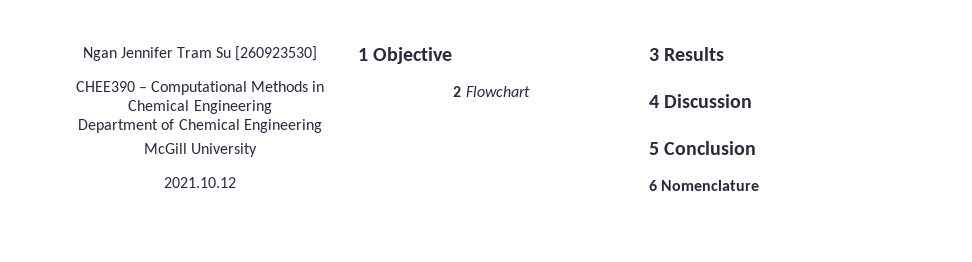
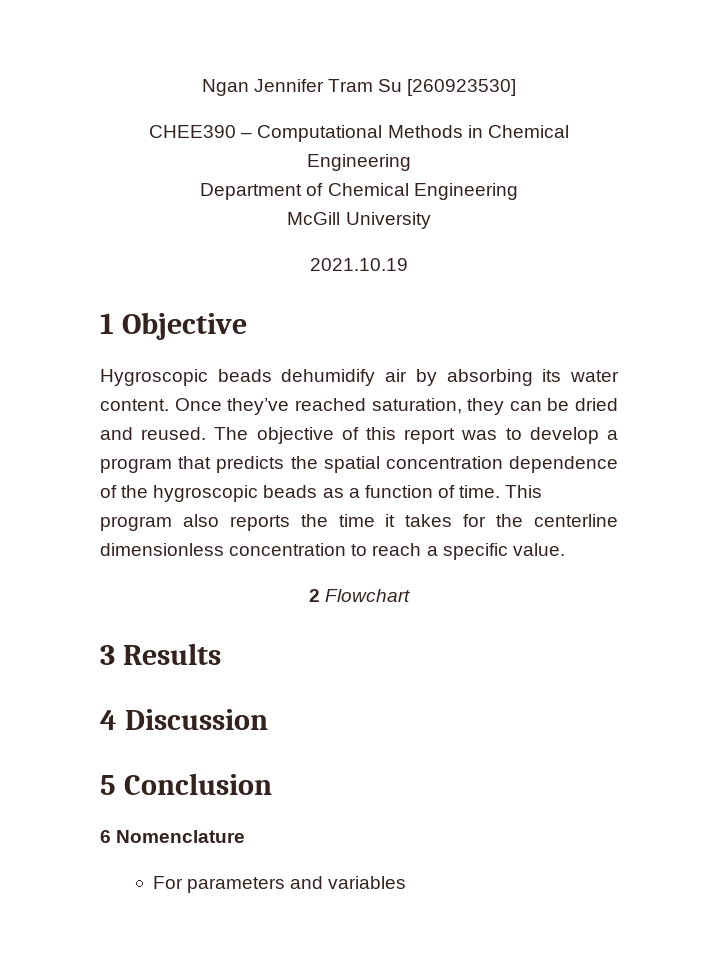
[164,177,236,188] 2021.10.12 -> [310,258,408,271] 2021.10.19
(453, 55) none -> [100,369,619,386] [100,398,618,415] [100,427,618,444] [100,456,619,473] [100,485,543,502] [100,514,619,531] [100,543,565,560] // Hygroscopic beads dehumidify air by absorbing its water content. Once they’ve reached saturation, they can be dried and reused. The objective of this report was to develop a program that predicts the spatial concentration dependence of the hygroscopic beads as a function of time. This program also reports the time it takes for the centerline dimensionless concentration to reach a specific value.
(760, 185) none -> [152,876,407,893] // For parameters and variables

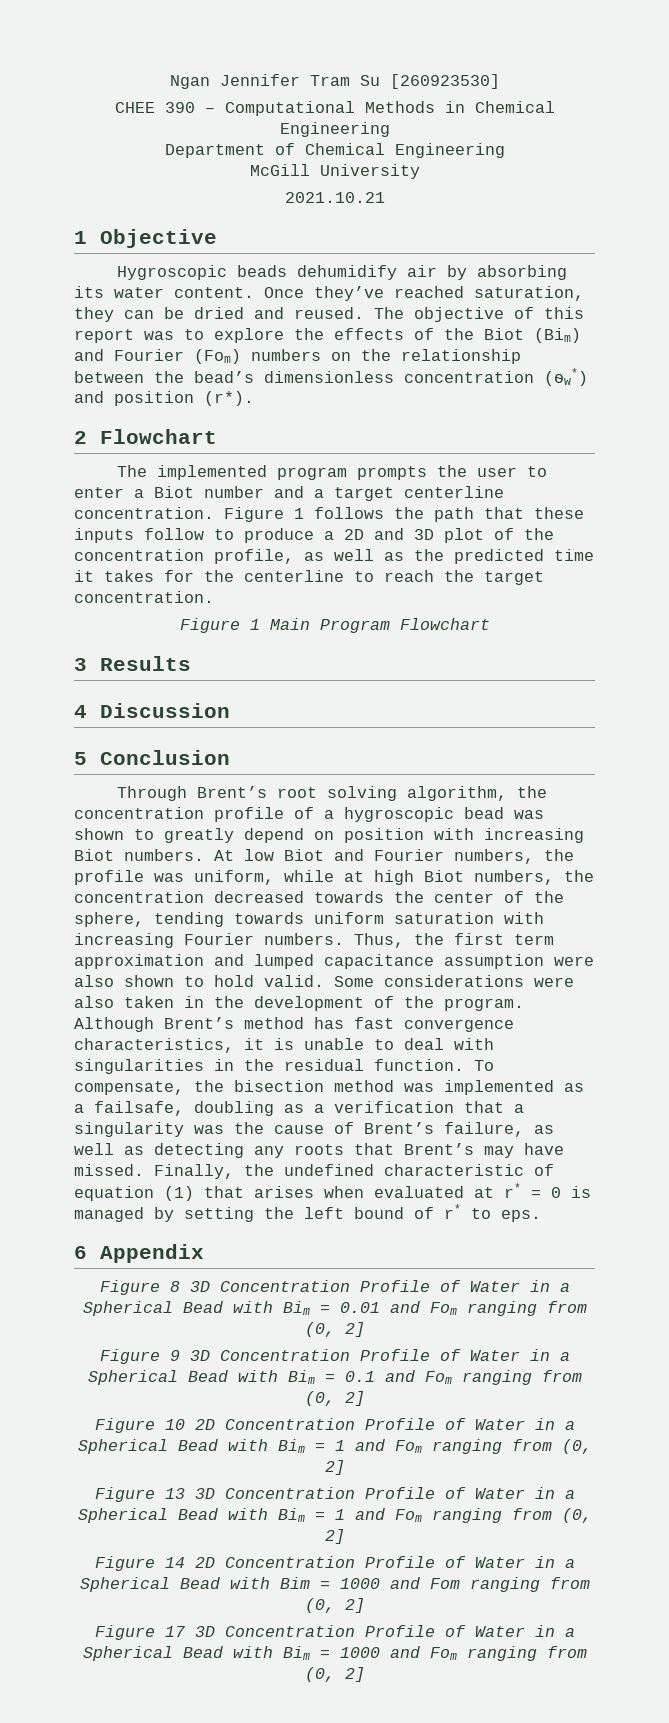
[149,125,237,138] CHEE390 -> [114,102,195,113] CHEE 390
[310,258,408,271] 2021.10.19 -> [284,192,385,203] 2021.10.21
[529,427,618,444] [100,456,619,473] [100,485,543,502] [100,514,328,531] develop a program that predicts the spatial concentration dependence of the hygroscopic beads as a function of time. This program also reports the -> [214,328,581,343] [74,349,521,364] [74,368,588,386] [74,391,254,406] [74,429,217,444] [116,465,547,480] [74,486,504,501] [74,507,584,522] [74,528,554,543] [74,549,544,564] explore the effects of the Biot (Bim) and Fourier (Fom) numbers on the relationship between the bead’s dimensionless concentration (ѳw*) and position (r*). // 2 Flowchart // The implemented program prompts the user to enter a Biot number and a target centerline concentration. Figure 1 follows the path that these inputs follow to produce a 2D and 3D plot of the concentration profile, as well as the predicted
[100,543,565,560] [308,589,320,602] dimensionless concentration to reach a specific value. // 2 -> [354,570,544,585] [74,591,214,603] [179,618,390,633] to reach the target concentration. // Figure 1 Main Program
[100,830,246,843] [152,876,407,893] 6 Nomenclature // For parameters and variables -> [116,786,547,801] [74,807,544,822] [74,828,584,843] [74,849,574,864] [74,870,594,885] [74,891,564,903] [74,912,544,927] [74,933,554,948] [74,954,594,969] [74,975,574,987] [74,996,524,1011] [74,1017,514,1032] [74,1038,494,1053] [74,1059,494,1074] [74,1080,584,1095] [74,1101,524,1116] [74,1122,554,1137] [74,1143,564,1158] [74,1164,554,1179] [74,1183,591,1201] [74,1204,541,1222] [74,1244,204,1263] [99,1280,570,1295] [82,1301,587,1316] [304,1322,365,1337] [99,1349,570,1364] [87,1370,582,1385] [304,1391,365,1406] [94,1418,575,1433] [77,1439,592,1454] [324,1460,345,1475] [94,1487,575,1502] [77,1508,592,1523] [324,1529,345,1544] [94,1556,575,1571] [79,1577,590,1592] [304,1598,365,1613] [94,1625,575,1640] [82,1646,587,1661] [304,1667,365,1682] Through Brent’s root solving algorithm, the concentration profile of a hygroscopic bead was shown to greatly depend on position with increasing Biot numbers. At low Biot and Fourier numbers, the profile was uniform, while at high Biot numbers, the concentration decreased towards the center of the sphere, tending towards uniform saturation with increasing Fourier numbers. Thus, the first term approximation and lumped capacitance assumption were also shown to hold valid. Some considerations were also taken in the development of the program. Although Brent’s method has fast convergence characteristics, it is unable to deal with singularities in the residual function. To compensate, the bisection method was implemented as a failsafe, doubling as a verification that a singularity was the cause of Brent’s failure, as well as detecting any roots that Brent’s may have missed. Finally, the undefined characteristic of equation (1) that arises when evaluated at r* = 0 is managed by setting the left bound of r* to eps. // 6 Appendix // Figure 8 3D Concentration Profile of Water in a Spherical Bead with Bim = 0.01 and Fom ranging from (0, 2] // Figure 9 3D Concentration Profile of Water in a Spherical Bead with Bim = 0.1 and Fom ranging from (0, 2] // Figure 10 2D Concentration Profile of Water in a Spherical Bead with Bim = 1 and Fom ranging from (0, 2] // Figure 13 3D Concentration Profile of Water in a Spherical Bead with Bim = 1 and Fom ranging from (0, 2] // Figure 14 2D Concentration Profile of Water in a Spherical Bead with Bim = 1000 and Fom ranging from (0, 2] // Figure 17 3D Concentration Profile of Water in a Spherical Bead with Bim = 1000 and Fom ranging from (0, 2]

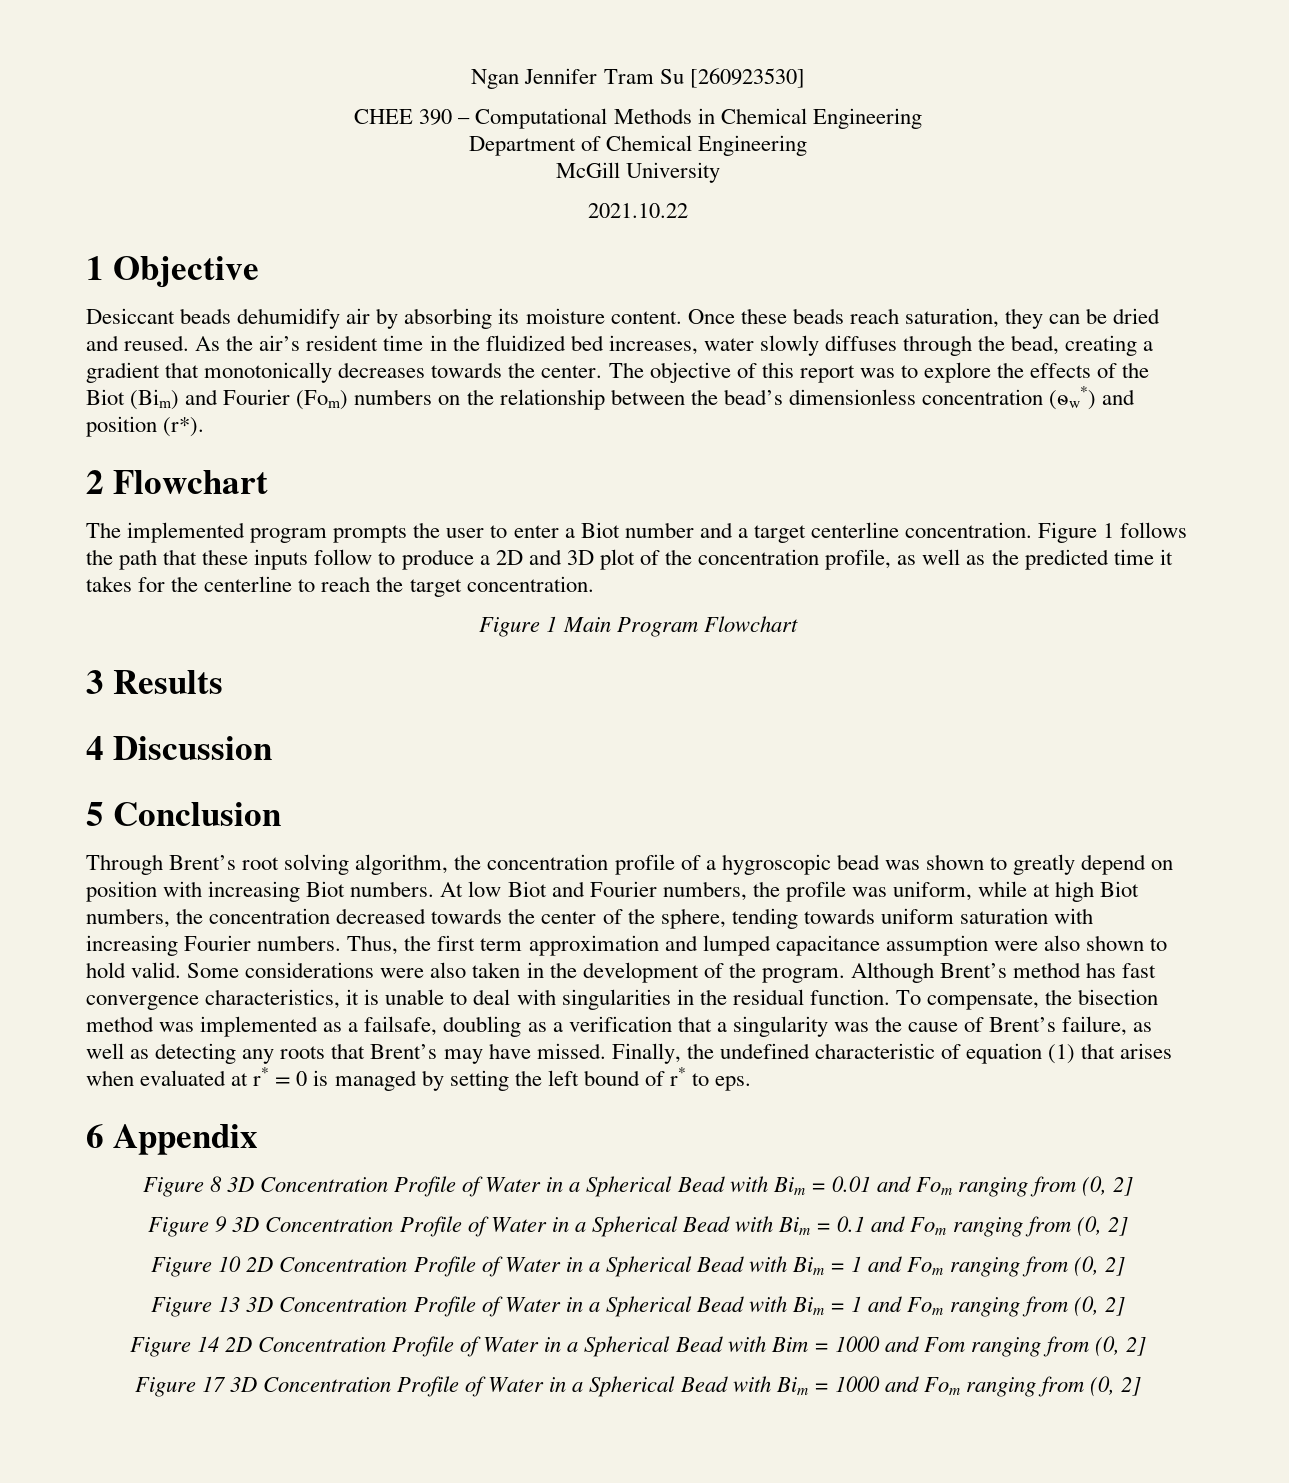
[284,192,385,203] 2021.10.21 -> [588,203,688,218] 2021.10.22
[116,265,227,280] Hygroscopic -> [86,308,175,324] Desiccant
[114,287,164,298] water -> [525,308,605,324] moisture
[314,286,464,301] they’ve reached -> [740,308,899,324] these beads reach
(364, 313) none -> [195,335,1154,356] [86,362,603,383] As the air’s resident time in the fluidized bed increases, water slowly diffuses through the bead, creating a gradient that monotonically decreases towards the center.

